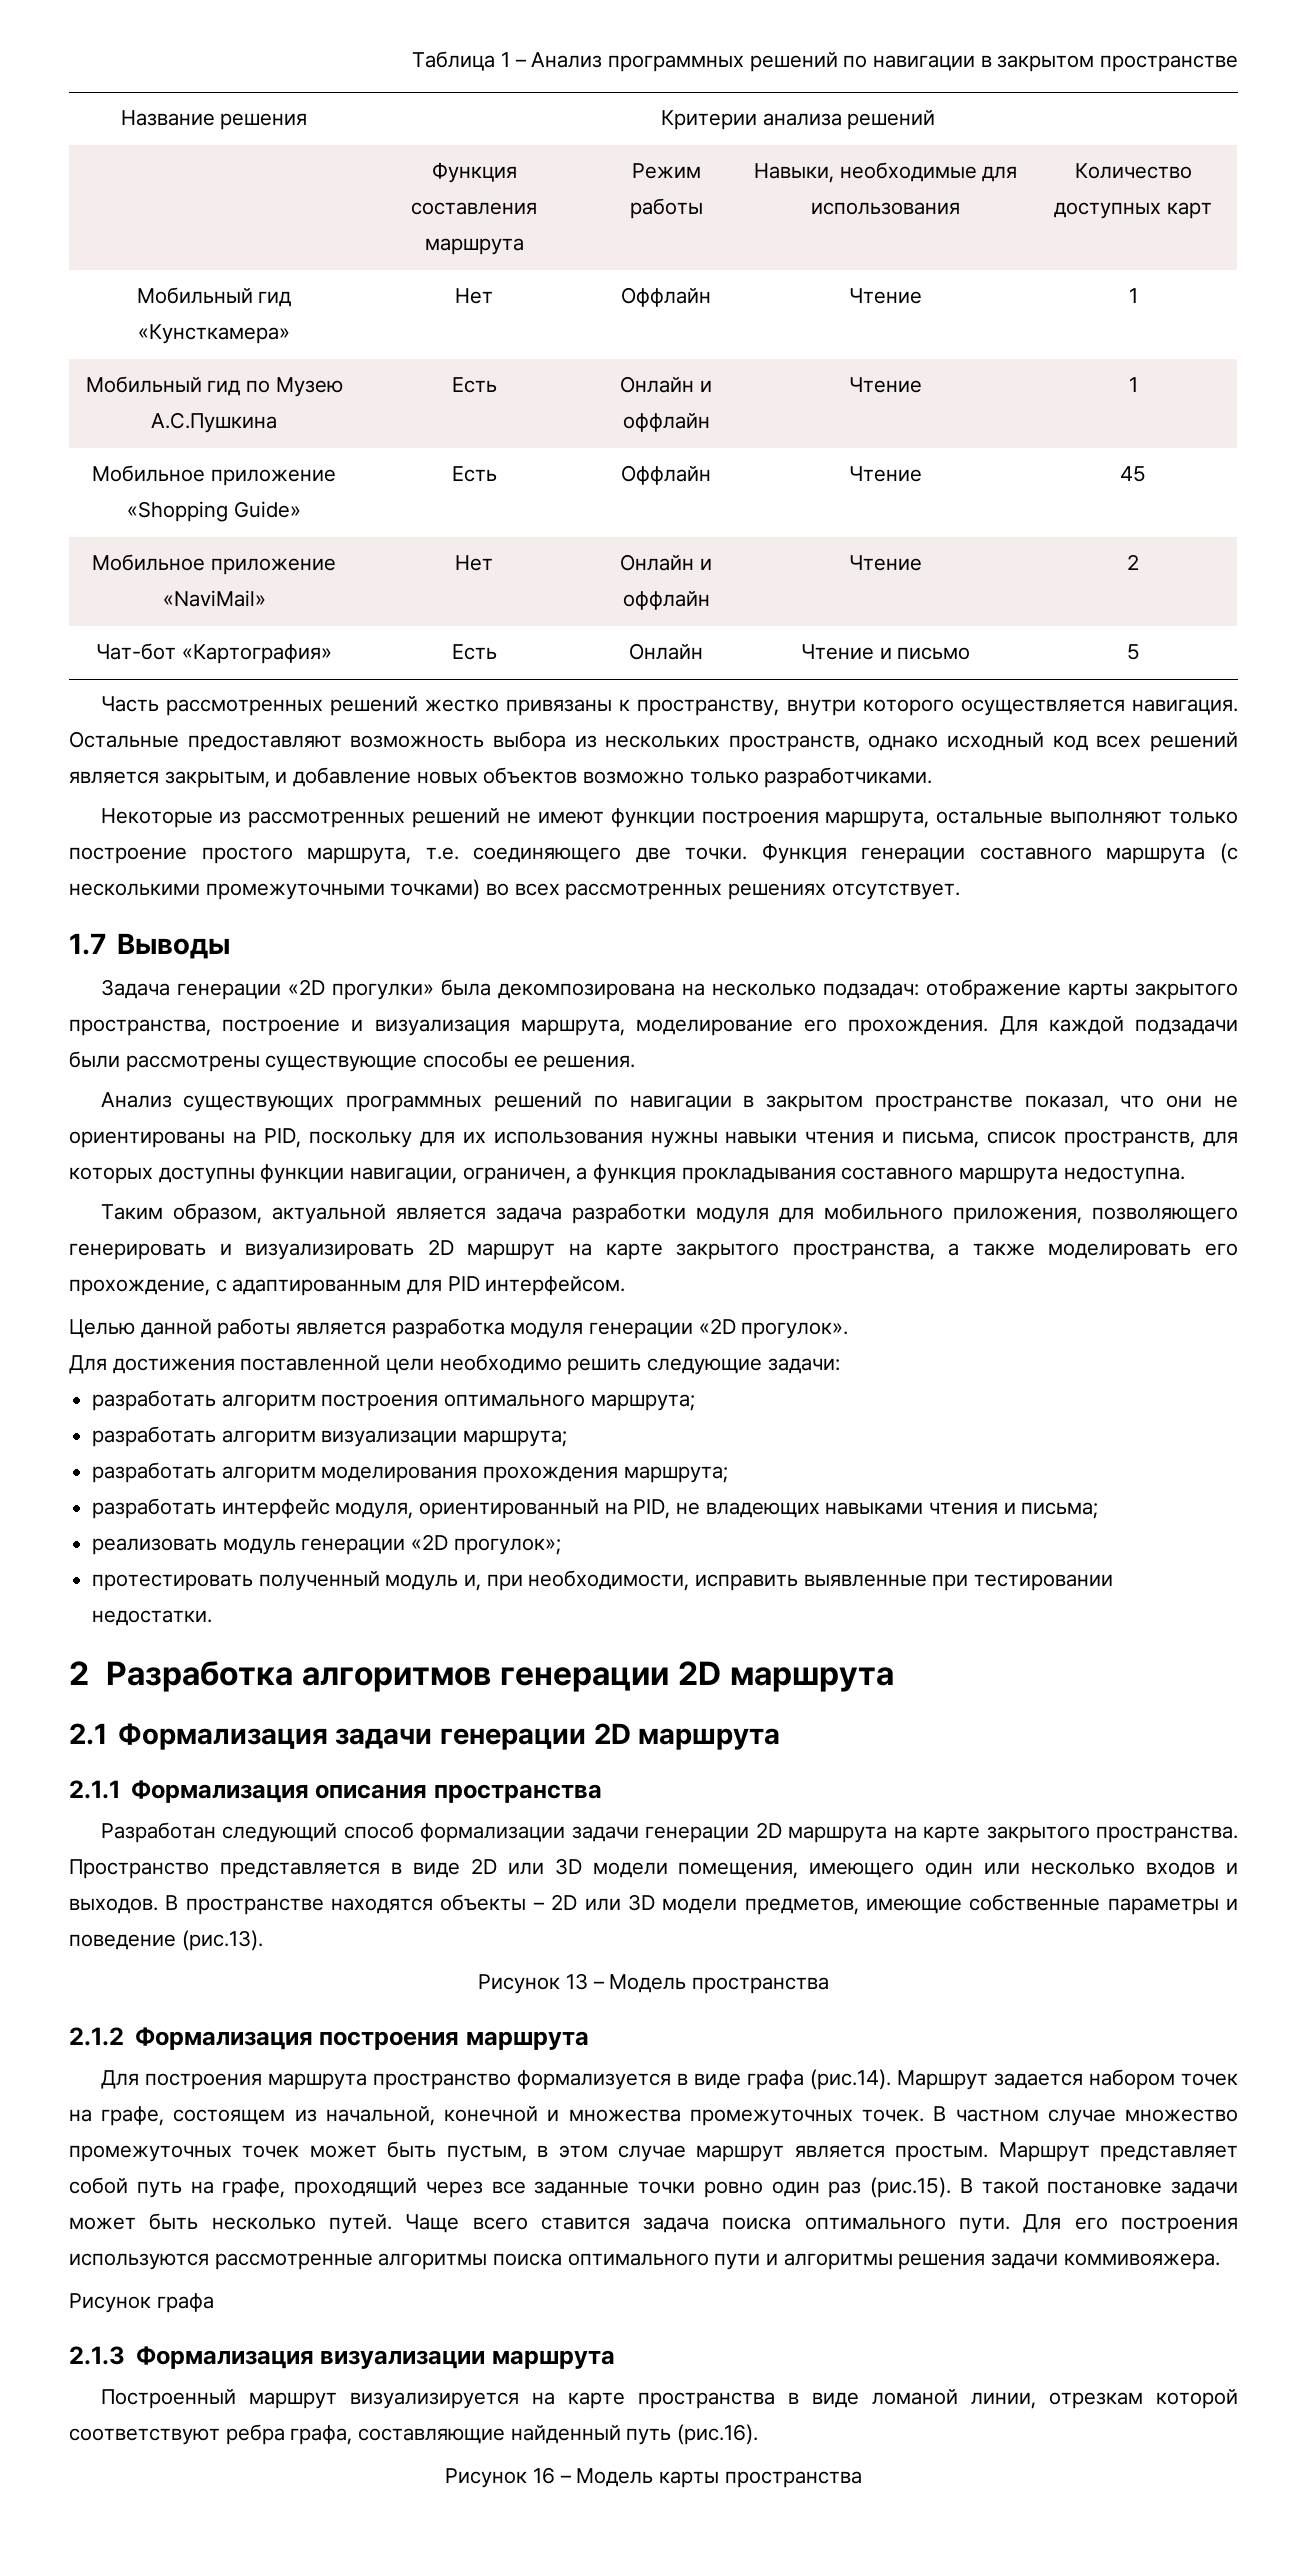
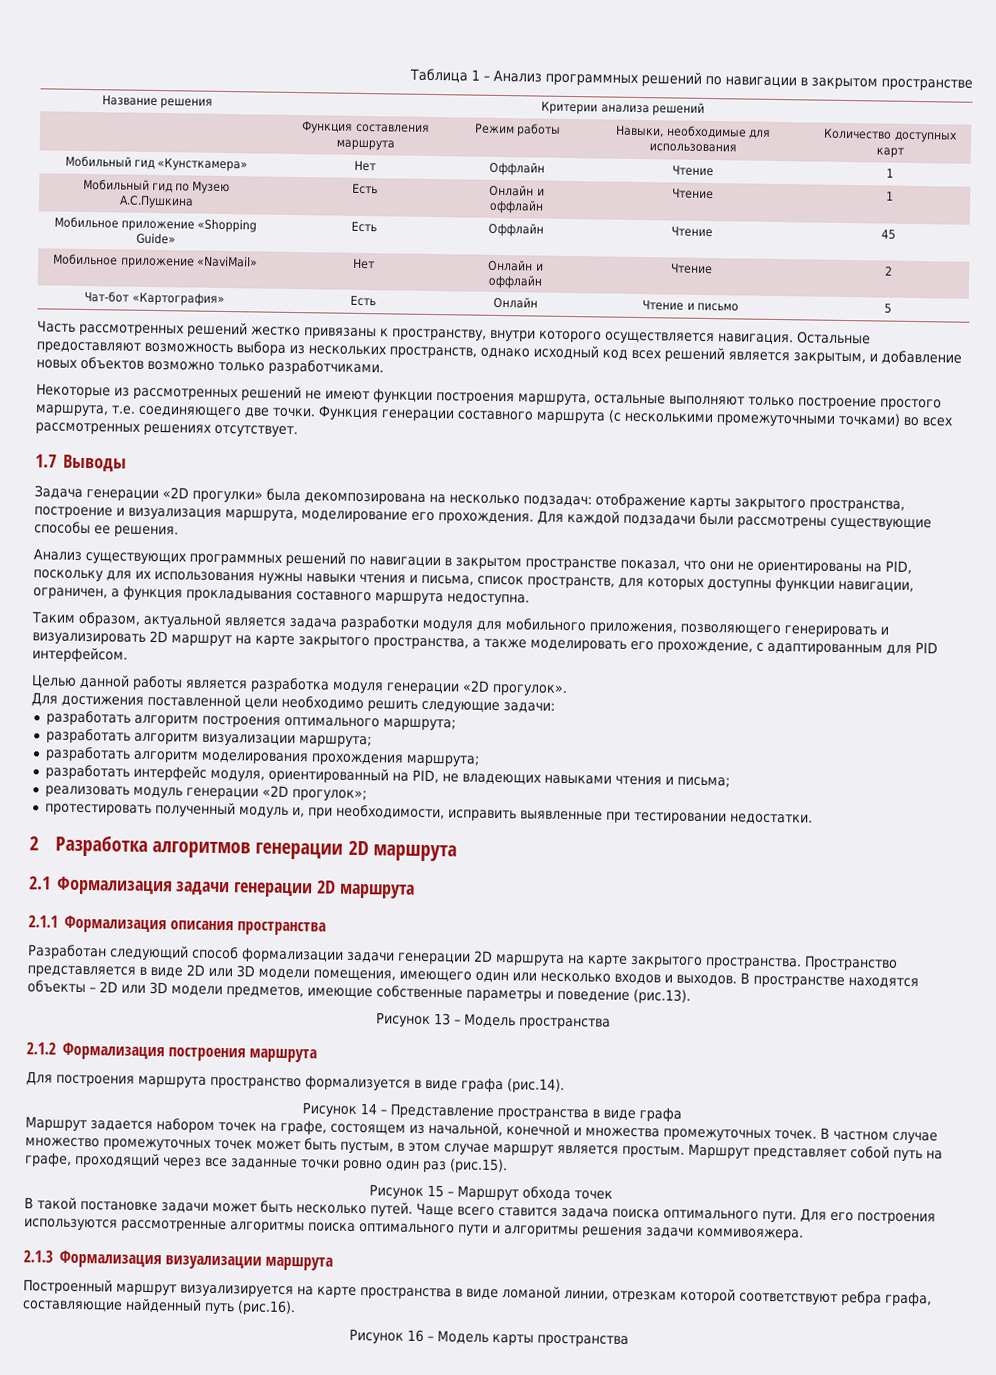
(891, 2079) none -> [301,1102,682,1122] // Рисунок 14 – Представление пространства в виде графа //
(951, 2187) none -> [368,1184,613,1201] // Рисунок 15 – Маршрут обхода точек //
[69,2293,214,2313] // Рисунок графа -> (804, 1234) none

